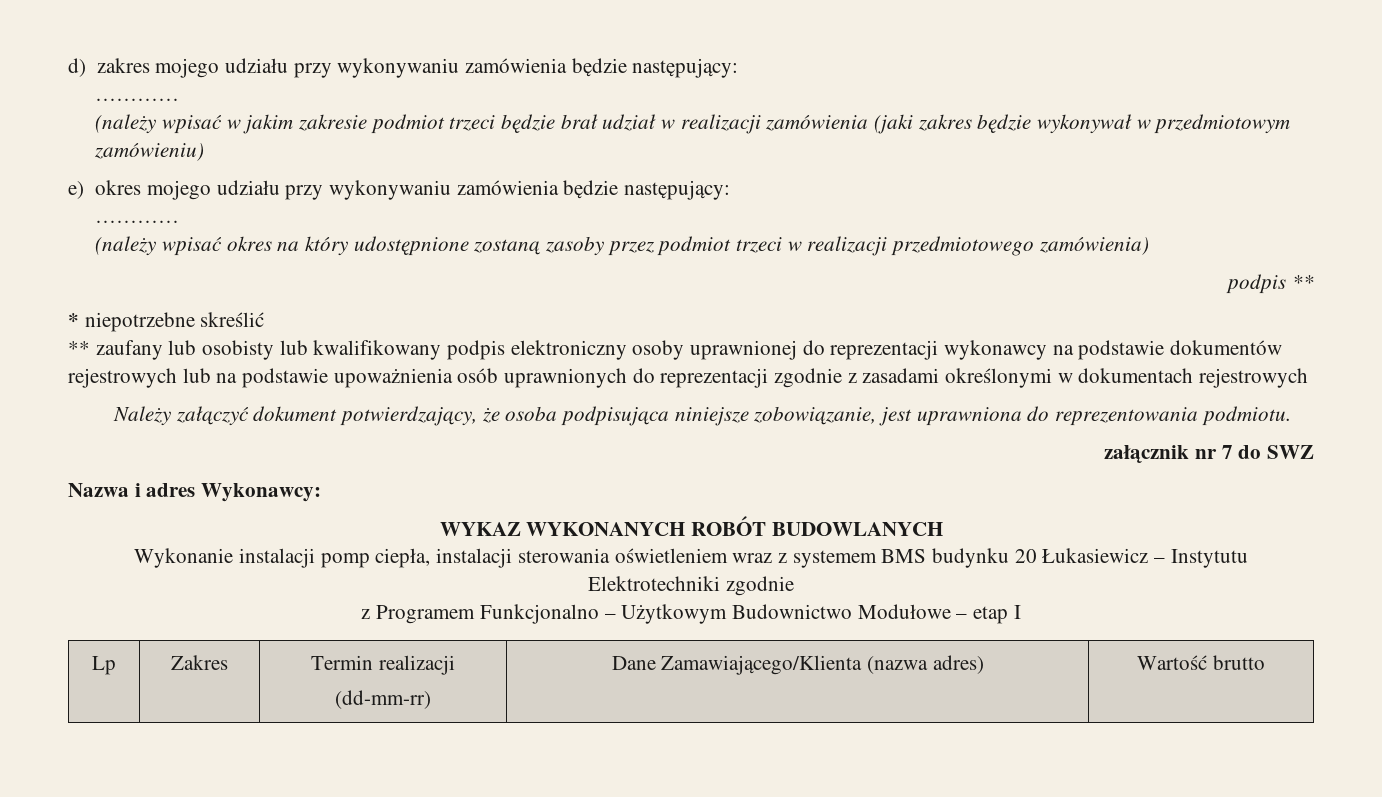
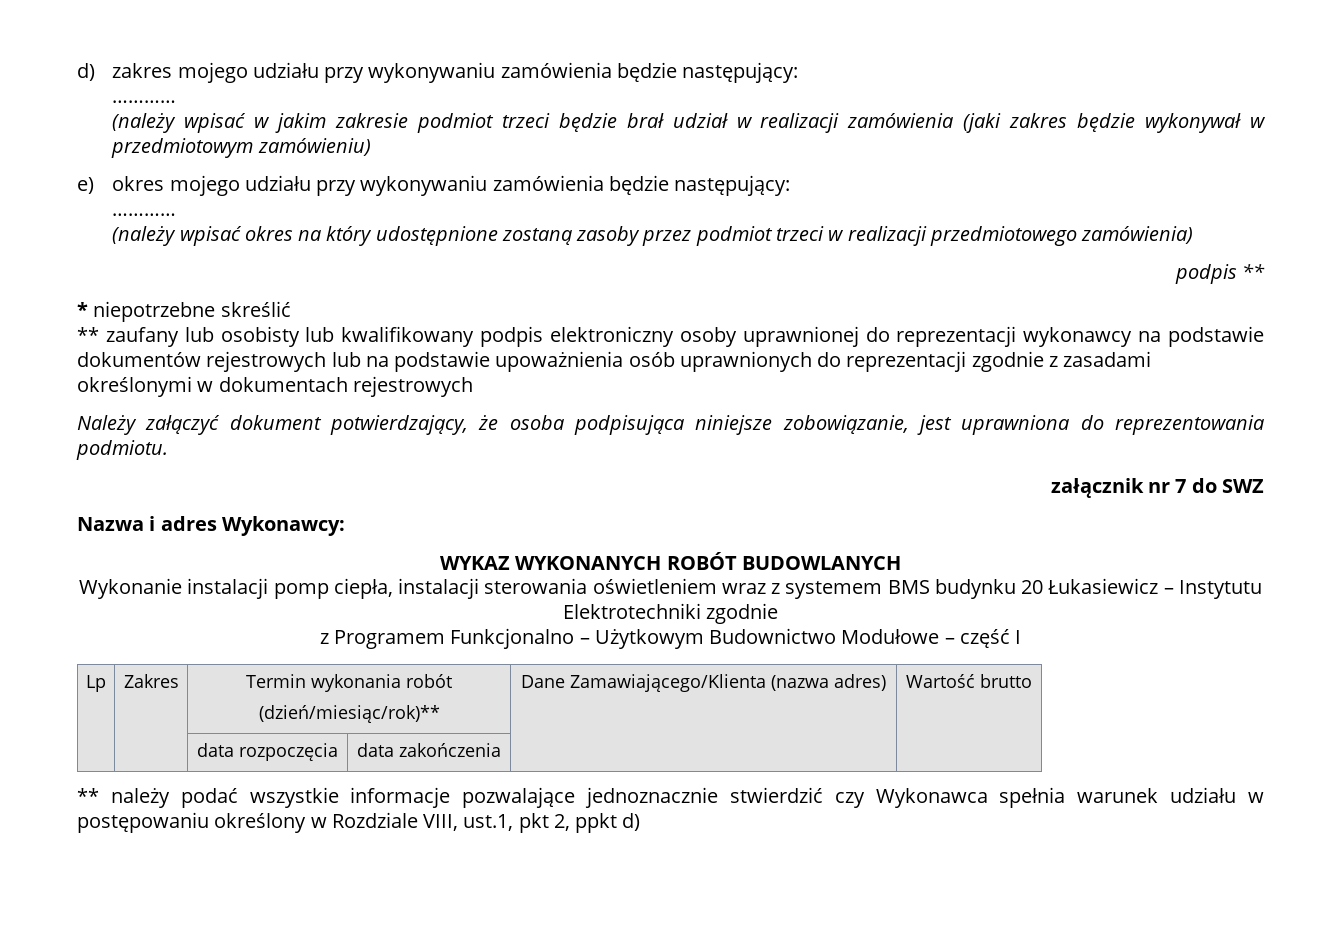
[972,606,1008,624] etap -> [959,629,1010,648] część
[378,655,455,675] [335,690,431,709] realizacji // (dd-mm-rr) -> [310,674,452,692] [258,705,440,723] wykonania robót // (dzień/miesiąc/rok)**
(1265, 662) none -> [197,743,338,761] [357,743,501,757] [77,787,1264,808] [77,812,641,833] // | | data rozpoczęcia | data zakończenia | | // ** należy podać wszystkie informacje pozwalające jednoznacznie stwierdzić czy Wykonawca spełnia warunek udziału w postępowaniu określony w Rozdziale VIII, ust.1, pkt 2, ppkt d)

